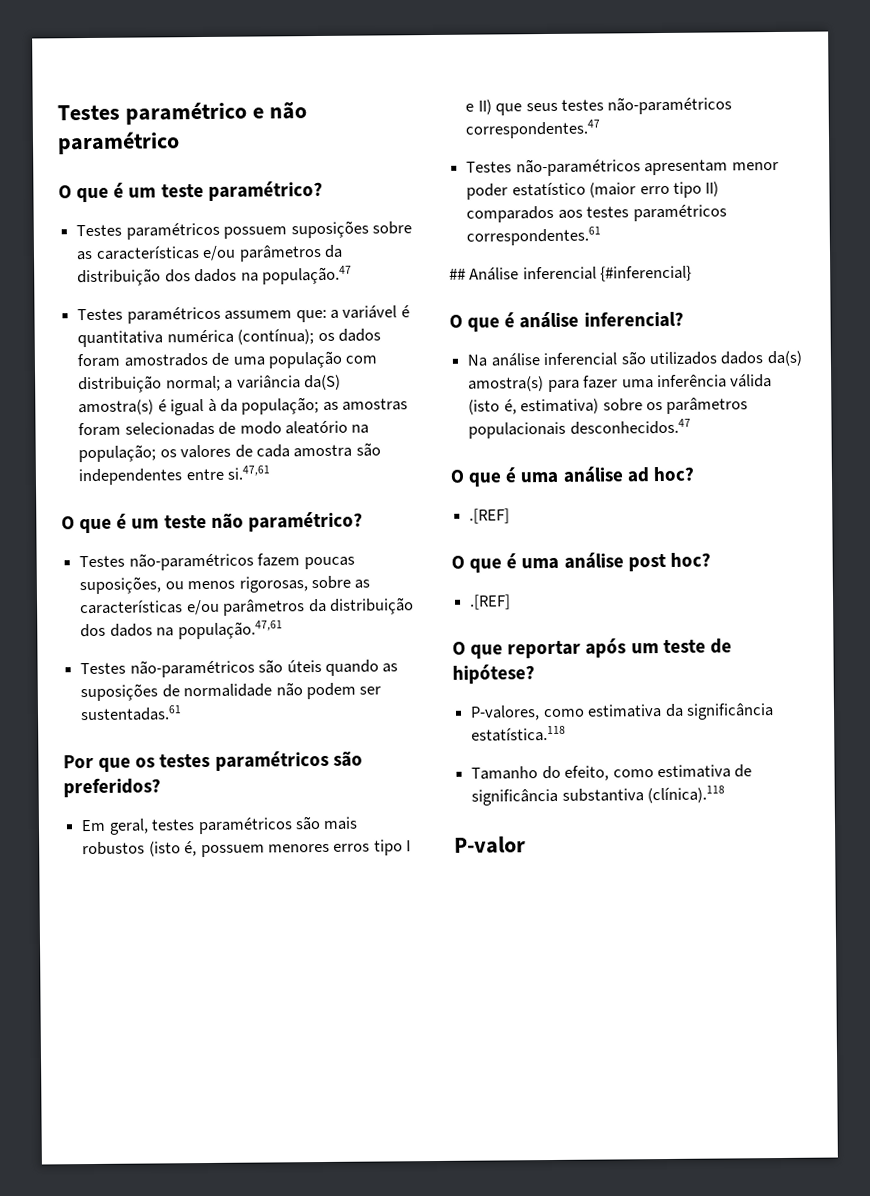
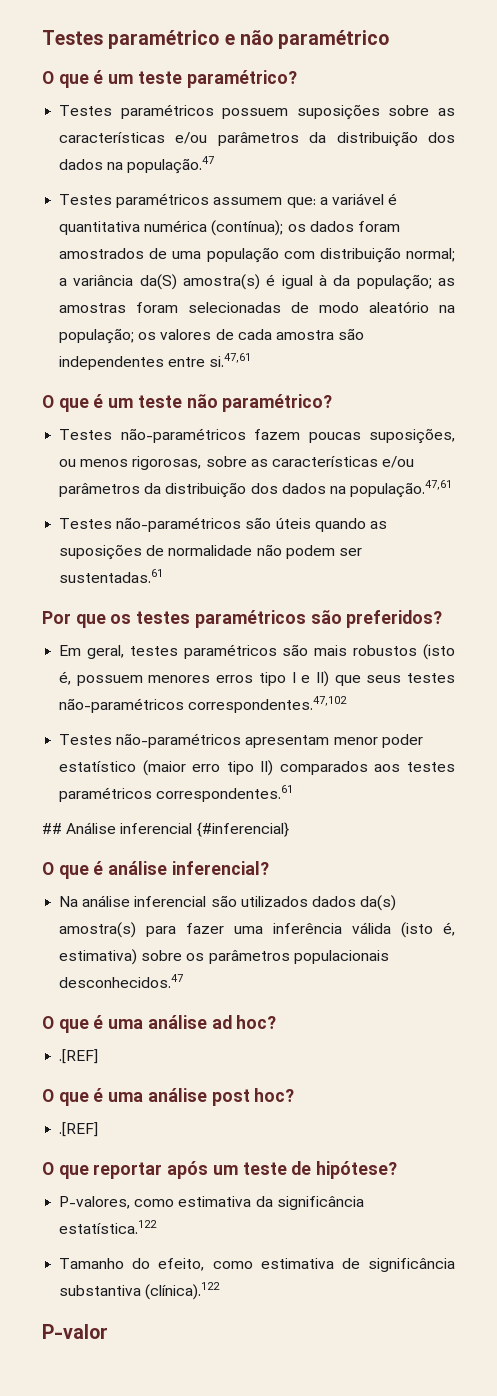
[465,119,601,139] correspondentes.47 -> [188,696,348,713] correspondentes.47,102
[471,725,567,742] estatística.118 -> [59,1220,158,1234] estatística.122
[647,785,726,804] (clínica).118 -> [145,1282,221,1300] (clínica).122

